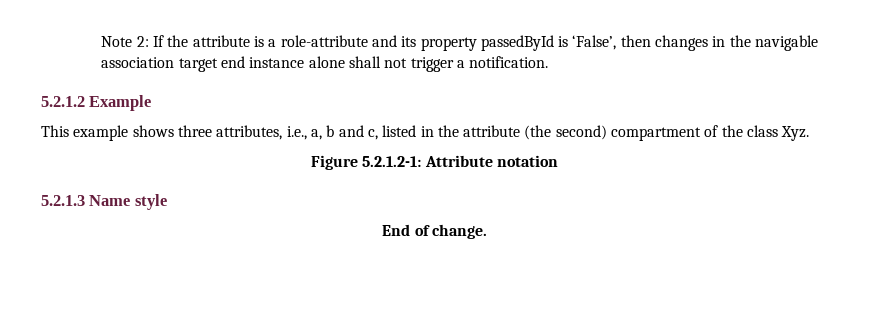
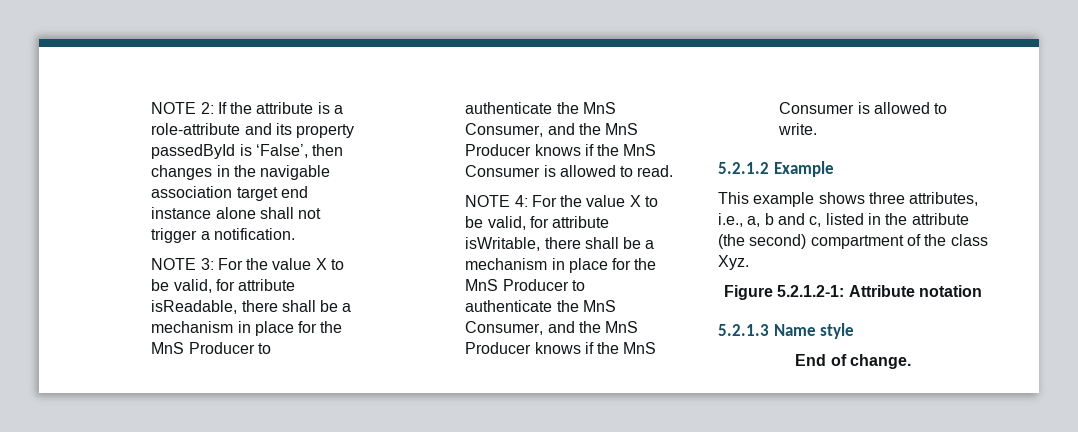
[101,36,133,47] Note -> [151,102,197,114] NOTE
(549, 62) none -> [151,258,345,270] [151,279,296,293] [151,300,352,314] [151,321,343,336] [151,342,271,354] [465,102,616,114] [465,123,639,137] [465,144,657,156] [465,165,674,177] [465,195,659,207] [465,216,610,230] [465,237,655,251] [465,258,657,273] [465,279,585,291] [465,300,616,312] [465,321,639,335] [465,342,657,354] [779,102,948,114] [778,123,818,135] // NOTE 3: For the value X to be valid, for attribute isReadable, there shall be a mechanism in place for the MnS Producer to authenticate the MnS Consumer, and the MnS Producer knows if the MnS Consumer is allowed to read. // NOTE 4: For the value X to be valid, for attribute isWritable, there shall be a mechanism in place for the MnS Producer to authenticate the MnS Consumer, and the MnS Producer knows if the MnS Consumer is allowed to write.

